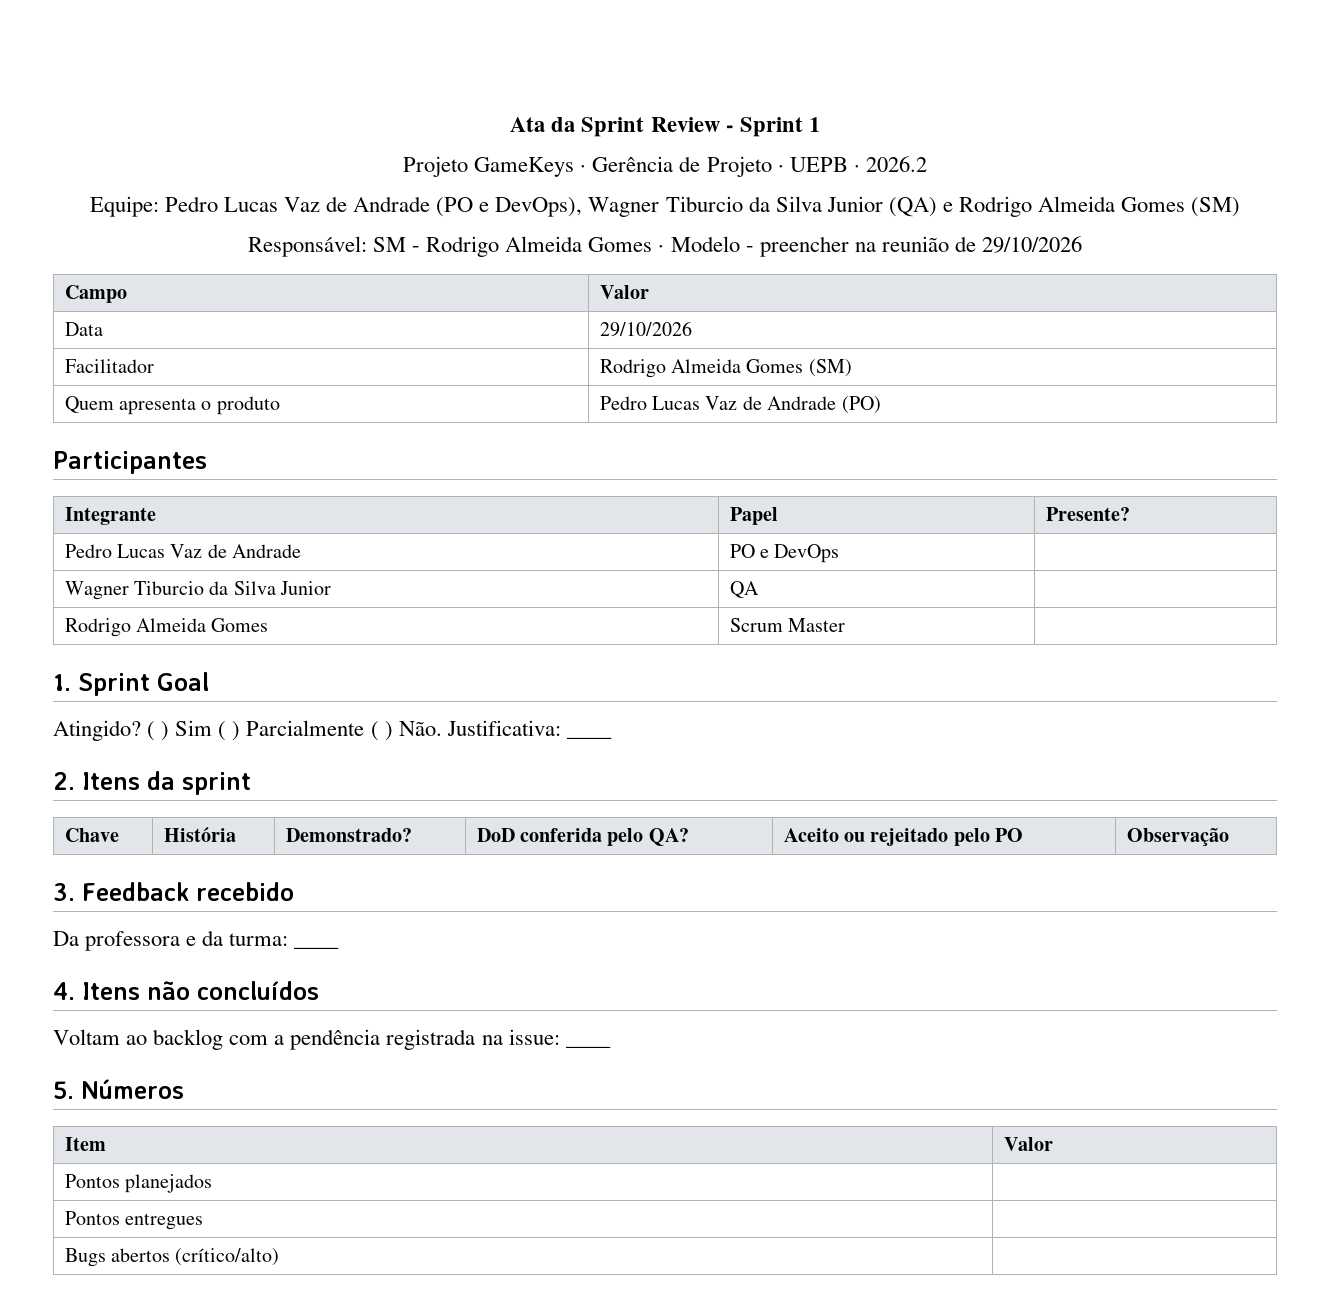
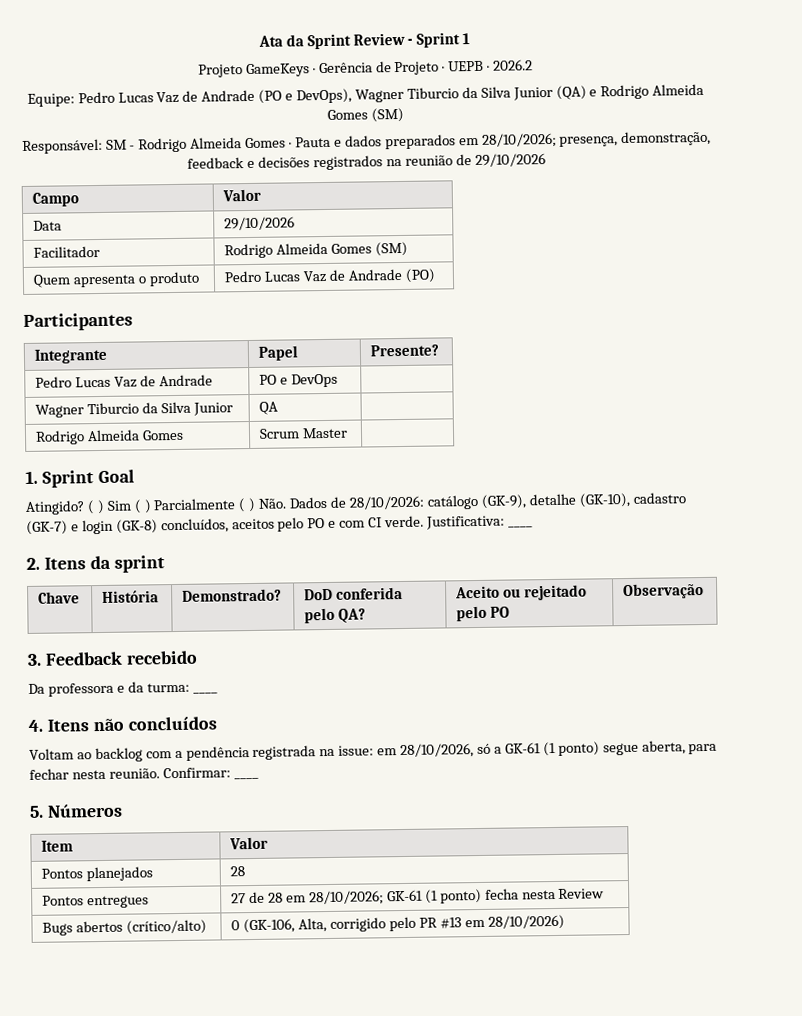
[670,236,849,257] Modelo - preencher -> [295,130,712,150] [187,155,384,171] Pauta e dados preparados em 28/10/2026; presença, demonstração, feedback e decisões registrados
(442, 728) none -> [289,492,686,510] [26,515,425,535] Dados de 28/10/2026: catálogo (GK-9), detalhe (GK-10), cadastro (GK-7) e login (GK-8) concluídos, aceitos pelo PO e com CI verde.
(560, 1037) none -> [377,740,718,759] [29,767,231,780] em 28/10/2026, só a GK-61 (1 ponto) segue aberta, para fechar nesta reunião. Confirmar:
(212, 1183) none -> [230,866,246,877] 28
[64,1248,280,1267] // Bugs abertos (crítico/alto) | -> [231,888,605,906] [42,919,208,936] [231,914,565,934] 27 de 28 em 28/10/2026; GK-61 (1 ponto) fecha nesta Review // Bugs abertos (crítico/alto) | 0 (GK-106, Alta, corrigido pelo PR #13 em 28/10/2026)

